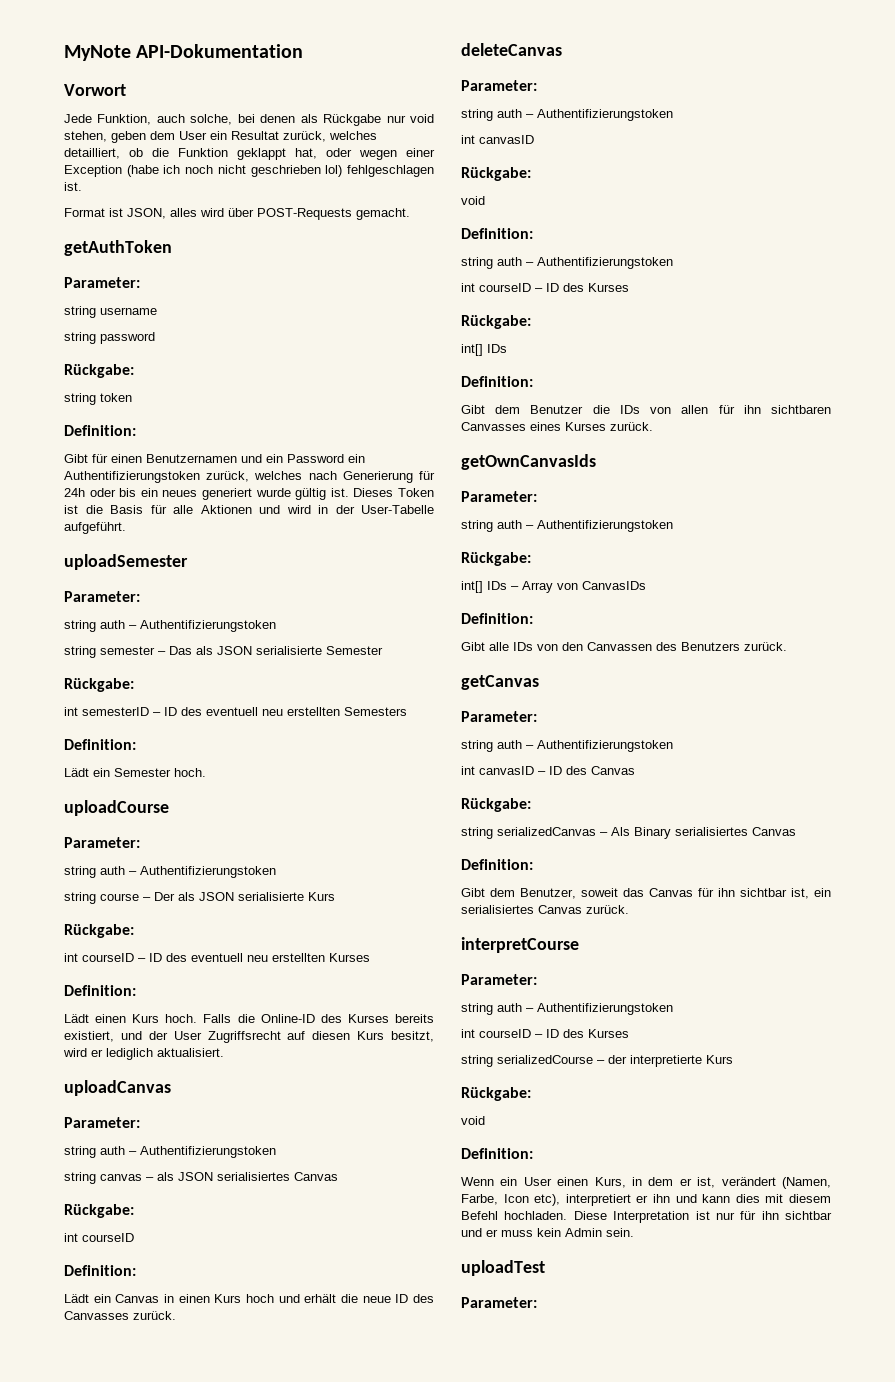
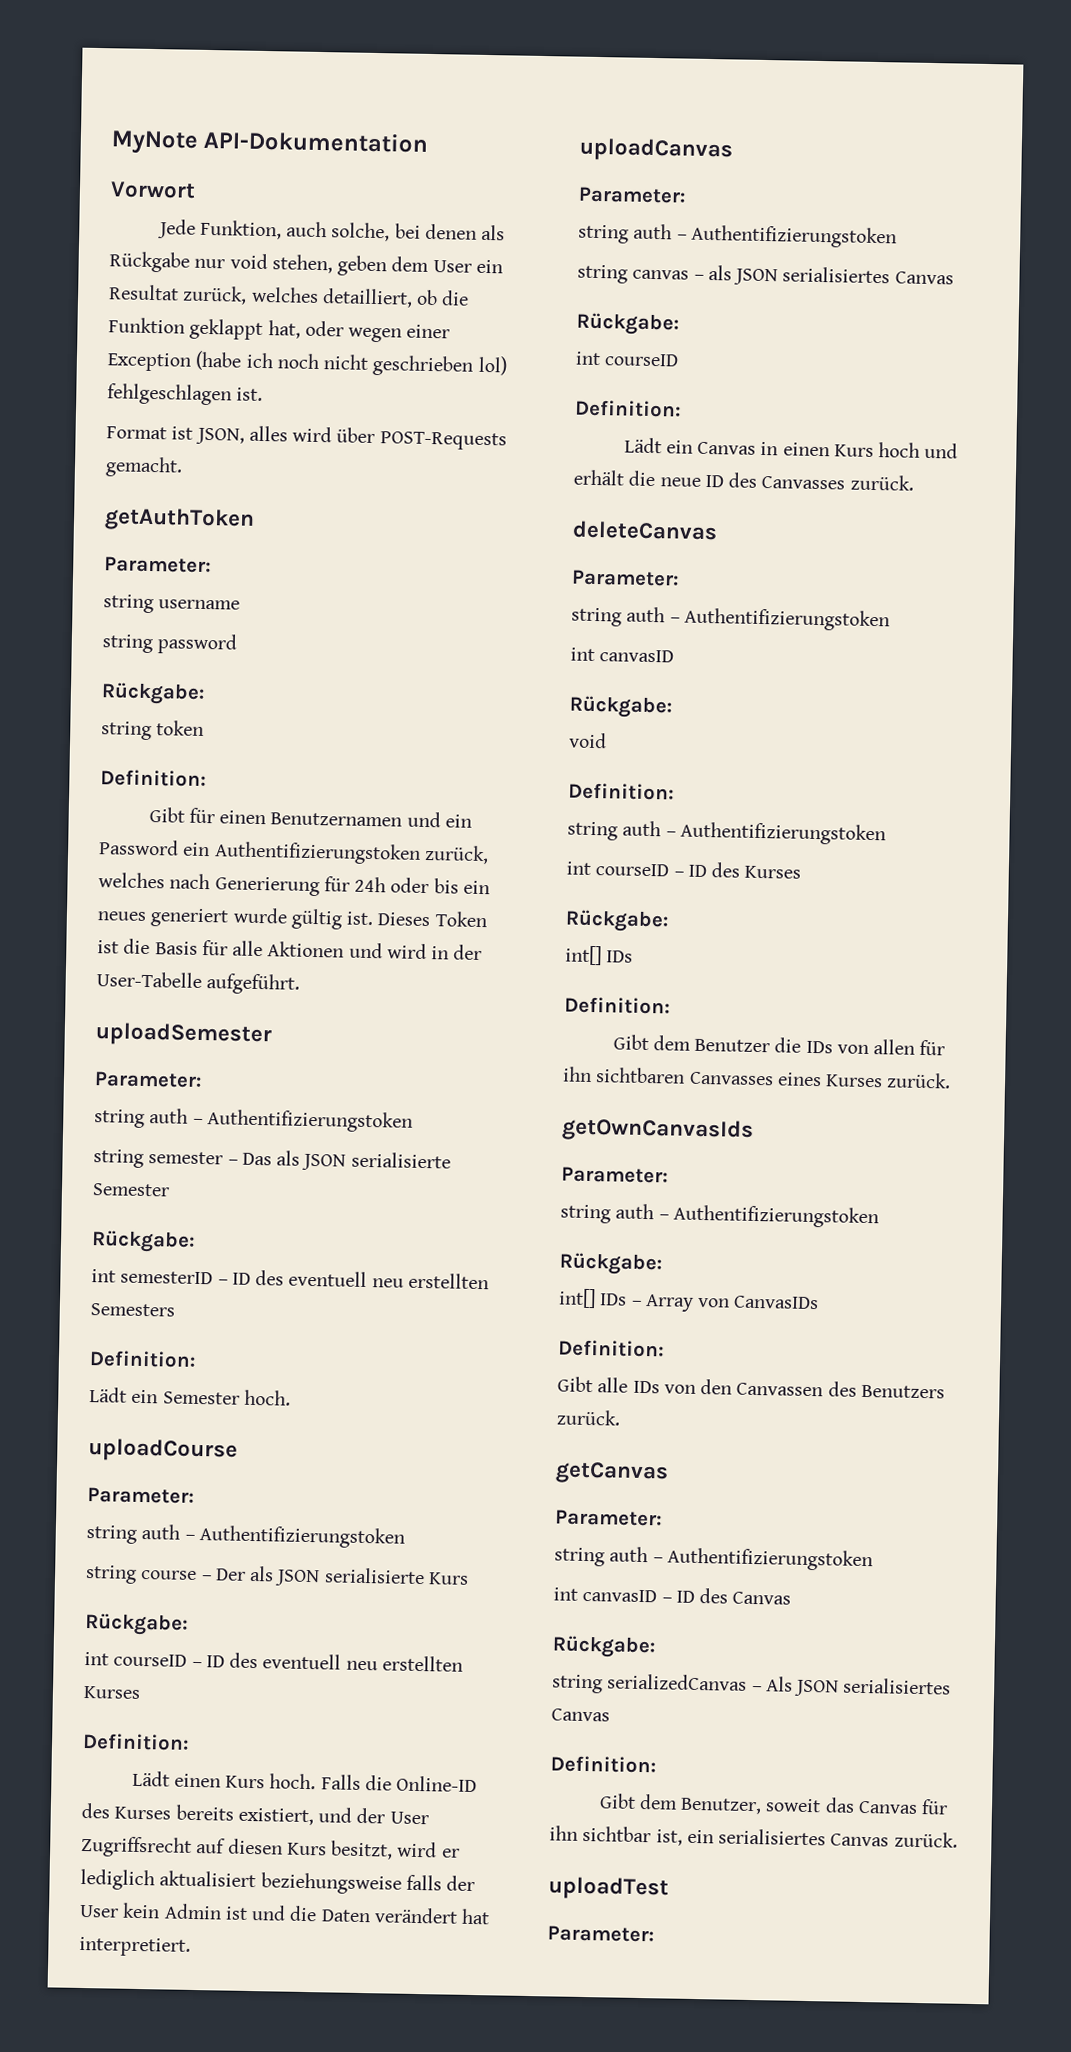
[157,1048,224,1057] aktualisiert. -> [159,1870,476,1895] [79,1902,491,1925] [79,1936,191,1957] aktualisiert beziehungsweise falls der User kein Admin ist und die Daten verändert hat interpretiert.
[634,827,671,839] Binary -> [794,1679,840,1697] JSON
[461,937,579,953] [461,974,537,985] [461,1003,673,1015] [461,1029,629,1038] [461,1055,733,1067] [461,1087,531,1101] [461,1116,485,1125] [461,1148,533,1159] [461,1177,831,1189] [461,1194,831,1206] [461,1211,832,1223] [461,1228,634,1237] // interpretCourse // Parameter: // string auth – Authentifizierungstoken // int courseID – ID des Kurses // string serializedCourse – der interpretierte Kurs // Rückgabe: // void // Definition: // Wenn ein User einen Kurs, in dem er ist, verändert (Namen, Farbe, Icon etc), interpretiert er ihn und kann dies mit diesem Befehl hochladen. Diese Interpretation ist nur für ihn sichtbar und er muss kein Admin sein. -> (958, 1839) none

